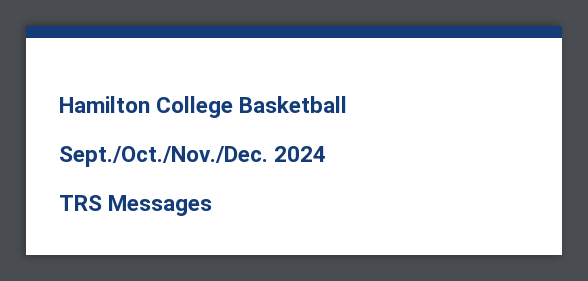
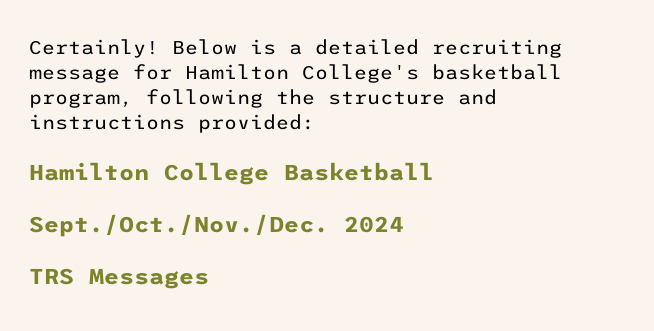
(59, 104) none -> [29,39,562,58] [29,64,562,83] [29,89,497,108] [29,114,315,133] Certainly! Below is a detailed recruiting message for Hamilton College's basketball program, following the structure and instructions provided: //

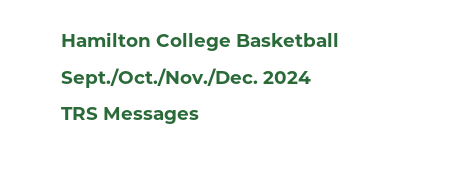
[29,39,562,58] [29,64,562,83] [29,89,497,108] [29,114,315,133] Certainly! Below is a detailed recruiting message for Hamilton College's basketball program, following the structure and instructions provided: // -> (61, 39) none

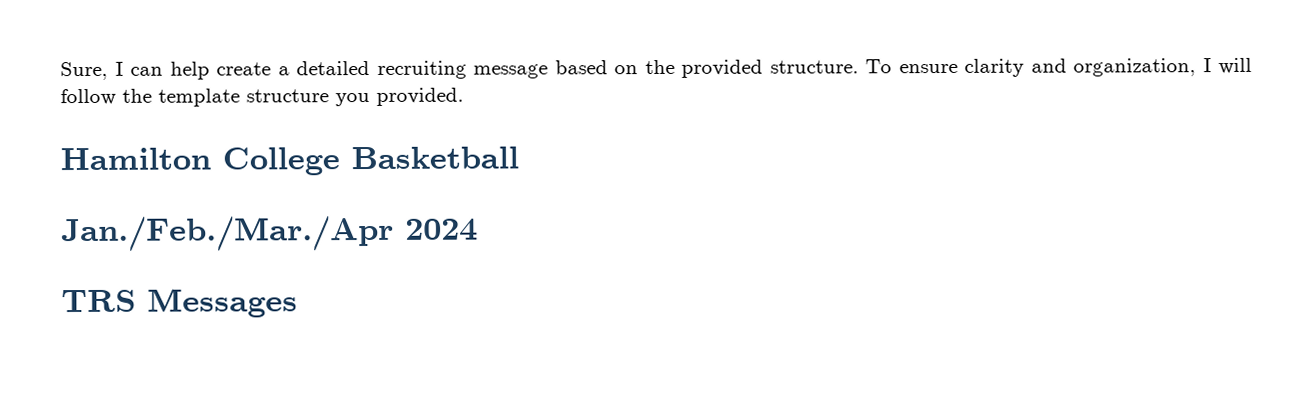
(61, 39) none -> [60,57,1252,81] [60,87,464,107] Sure, I can help create a detailed recruiting message based on the provided structure. To ensure clarity and organization, I will follow the template structure you provided. //
[61,68,258,88] Sept./Oct./Nov./Dec. -> [61,215,394,253] Jan./Feb./Mar./Apr

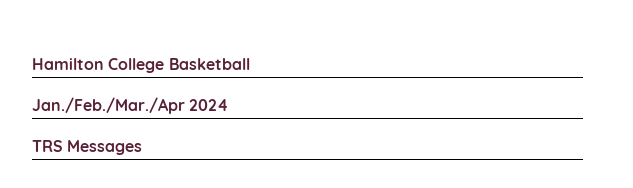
[60,57,1252,81] [60,87,464,107] Sure, I can help create a detailed recruiting message based on the provided structure. To ensure clarity and organization, I will follow the template structure you provided. // -> (32, 64) none

